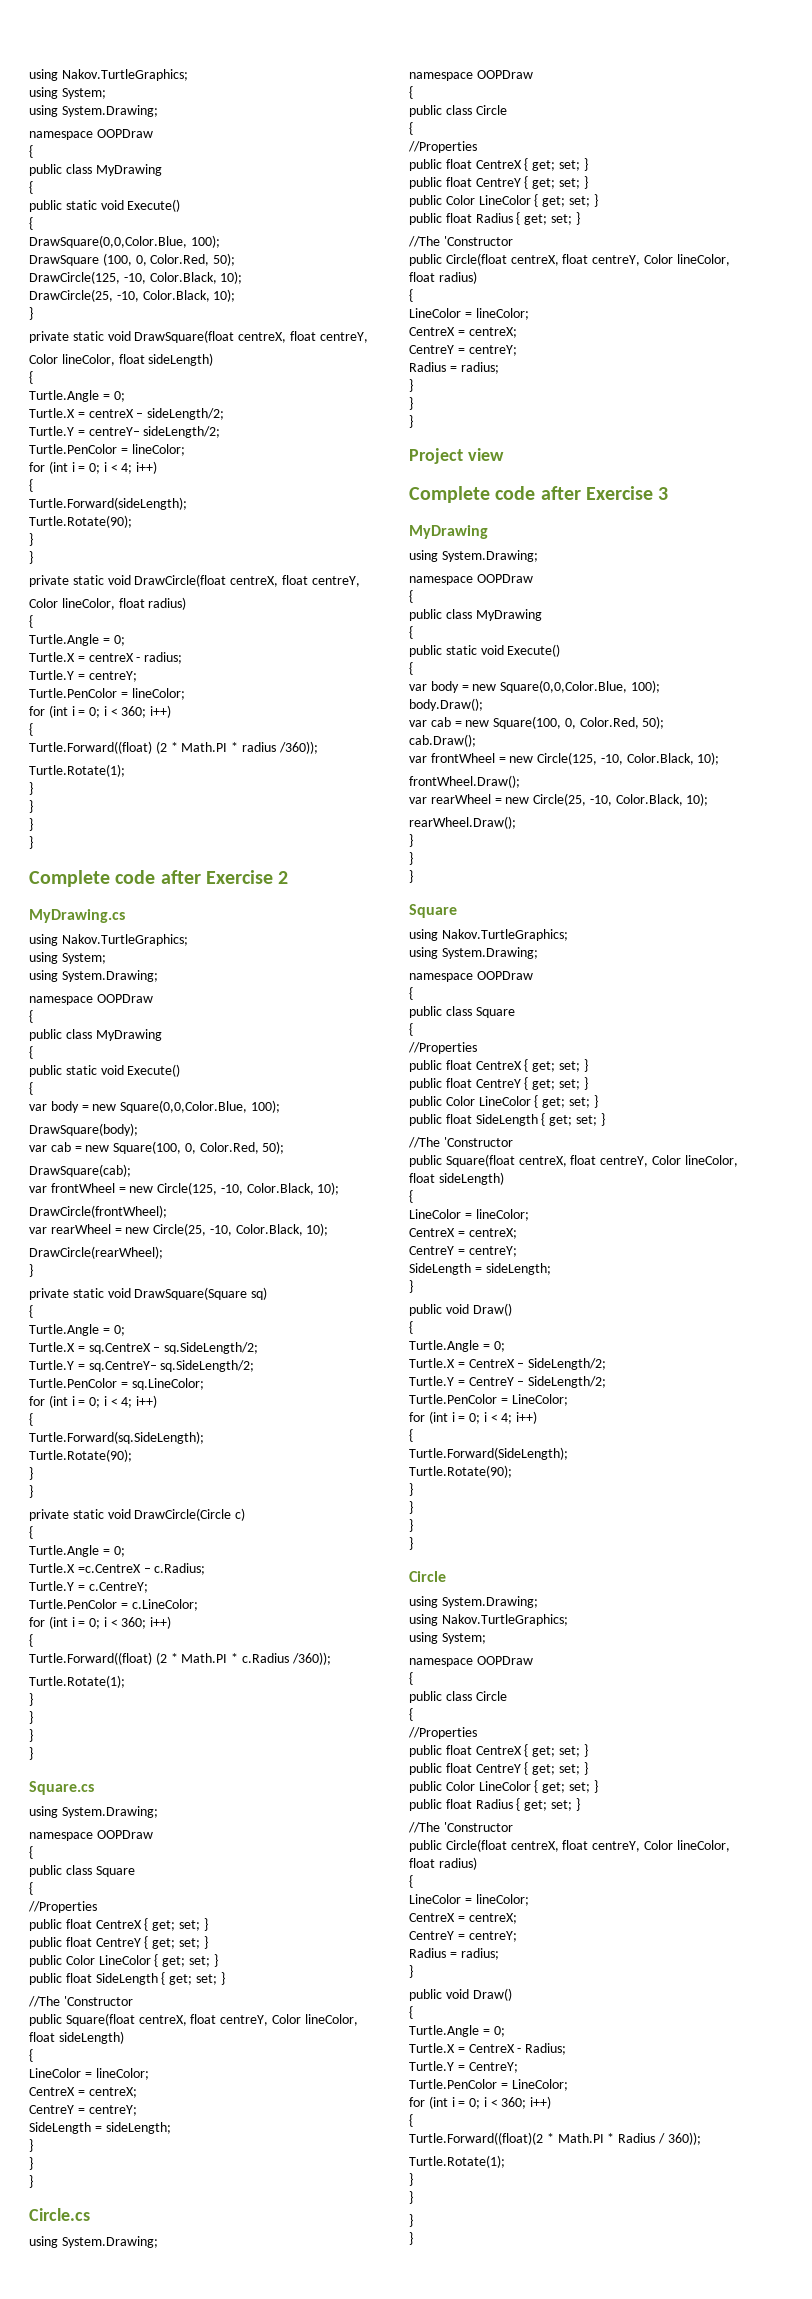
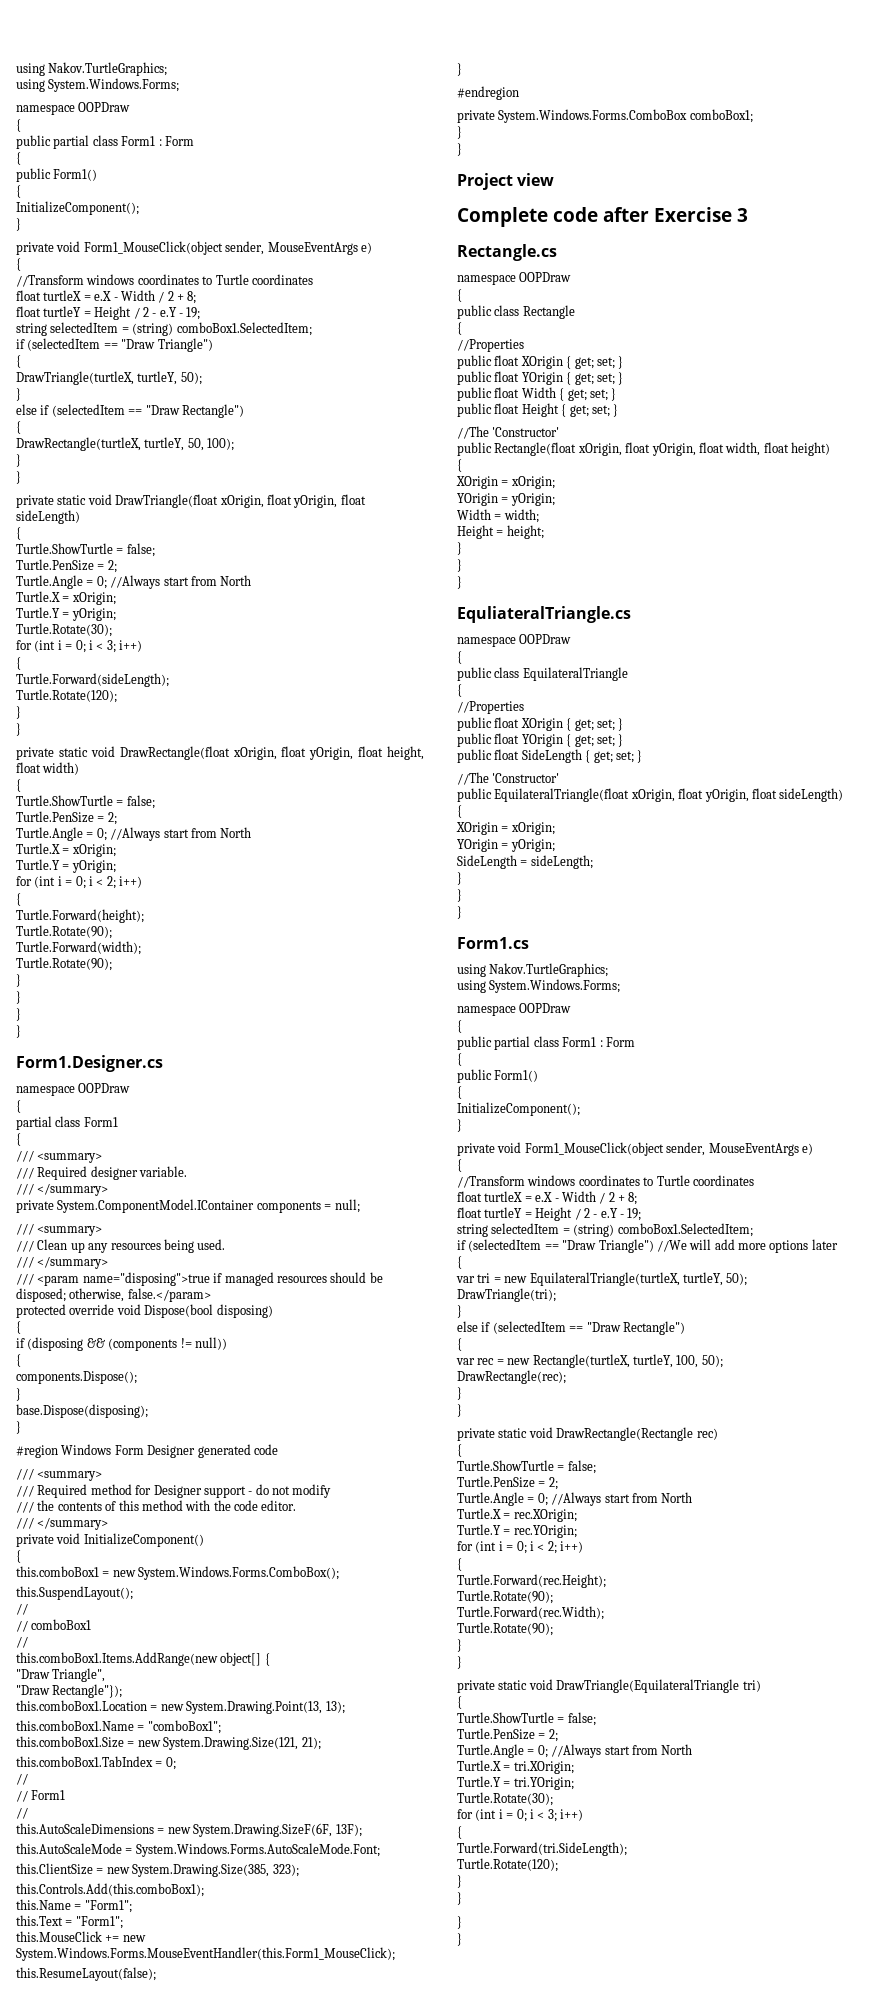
[29,69,188,81] [29,87,106,99] [29,105,158,117] [29,129,153,140] [29,145,33,158] [29,164,162,176] [29,181,33,194] [29,199,181,212] [29,217,33,230] [29,235,220,248] [29,253,236,266] [29,271,243,284] [29,289,236,302] [29,307,33,320] [29,330,368,343] [29,353,214,366] [29,371,33,384] [29,390,125,402] [29,408,225,420] [29,426,221,438] [29,444,185,456] [29,461,133,474] using Nakov.TurtleGraphics; // using System; // using System.Drawing; // namespace OOPDraw // { // public class MyDrawing // { // public static void Execute() // { // DrawSquare(0,0,Color.Blue, 100); // DrawSquare (100, 0, Color.Red, 50); // DrawCircle(125, -10, Color.Black, 10); // DrawCircle(25, -10, Color.Black, 10); // } // private static void DrawSquare(float centreX, float centreY, // Color lineColor, float sideLength) // { // Turtle.Angle = 0; // Turtle.X = centreX – sideLength/2; // Turtle.Y = centreY– sideLength/2; // Turtle.PenColor = lineColor; // for (int i = 0; i < 4; -> [16,62,168,76] [16,78,180,92] [16,102,131,115] [16,119,21,132] [16,135,194,149] [16,152,21,165] [16,168,98,182] [16,185,21,198] [16,201,139,215] [16,218,21,231] [16,241,372,255] [16,258,21,271] [16,274,313,287] [16,290,197,304] [16,306,201,320] [16,322,312,336] [16,338,213,352] [16,355,21,368] [16,371,202,385] [16,388,21,401] [16,404,244,418] [16,421,21,434] [16,437,235,451] [16,454,21,467] [16,471,21,484] [16,494,366,508] [16,510,80,524] [16,527,21,540] [16,543,155,557] [16,559,117,573] [16,575,252,589] [16,591,116,605] [16,607,116,621] [16,623,112,637] [16,640,116,653] using Nakov.TurtleGraphics; // using System.Windows.Forms; // namespace OOPDraw // { // public partial class Form1 : Form // { // public Form1() // { // InitializeComponent(); // } // private void Form1_MouseClick(object sender, MouseEventArgs e) // { // //Transform windows coordinates to Turtle coordinates // float turtleX = e.X - Width / 2 + 8; // float turtleY = Height / 2 - e.Y - 19; // string selectedItem = (string) comboBox1.SelectedItem; // if (selectedItem == "Draw Triangle") // { // DrawTriangle(turtleX, turtleY, 50); // } // else if (selectedItem == "Draw Rectangle") // { // DrawRectangle(turtleX, turtleY, 50, 100); // } // } // private static void DrawTriangle(float xOrigin, float yOrigin, float sideLength) // { // Turtle.ShowTurtle = false; // Turtle.PenSize = 2; // Turtle.Angle = 0; //Always start from North // Turtle.X = xOrigin; // Turtle.Y = yOrigin; // Turtle.Rotate(30); // for (int i = 0; i < 3;
[29,515,132,528] [29,533,33,546] [29,551,33,564] [29,574,360,587] [29,597,187,610] [29,615,33,628] [29,634,125,646] [29,652,183,664] [29,670,137,682] [29,688,185,700] [29,705,172,718] [29,723,33,736] [29,741,318,754] [29,764,125,777] [29,782,33,795] [29,800,33,813] [29,818,33,831] [29,836,33,849] [29,870,289,887] [29,909,125,923] [29,934,188,946] [29,952,106,964] [29,970,158,982] [29,994,153,1005] [29,1010,33,1023] [29,1029,162,1041] [29,1046,33,1059] [29,1064,181,1077] [29,1082,33,1095] [29,1100,280,1113] [29,1123,138,1136] [29,1141,285,1154] [29,1164,131,1177] [29,1182,340,1195] [29,1205,167,1218] [29,1223,329,1236] [29,1246,163,1259] [29,1264,33,1277] [29,1287,268,1300] [29,1305,33,1318] [29,1324,125,1336] [29,1342,259,1354] [29,1360,255,1372] [29,1378,204,1390] [29,1395,158,1408] [29,1413,33,1426] [29,1431,204,1444] [29,1449,132,1462] [29,1467,33,1480] [29,1485,33,1498] [29,1508,246,1521] [29,1526,33,1539] [29,1545,125,1557] [29,1563,206,1575] [29,1581,148,1593] [29,1599,198,1611] [29,1616,172,1629] [29,1634,33,1647] [29,1652,331,1665] [29,1675,125,1688] [29,1693,33,1706] [29,1711,33,1724] [29,1729,33,1742] [29,1747,33,1760] [29,1781,94,1795] [29,1806,158,1818] [29,1830,153,1841] [29,1846,33,1859] [29,1865,135,1877] [29,1882,33,1895] [28,1901,97,1913] [29,1918,208,1931] [29,1936,208,1949] [29,1955,151,1967] Turtle.Rotate(90); // } // } // private static void DrawCircle(float centreX, float centreY, // Color lineColor, float radius) // { // Turtle.Angle = 0; // Turtle.X = centreX - radius; // Turtle.Y = centreY; // Turtle.PenColor = lineColor; // for (int i = 0; i < 360; i++) // { // Turtle.Forward((float) (2 * Math.PI * radius /360)); // Turtle.Rotate(1); // } // } // } // } // Complete code after Exercise 2 // MyDrawing.cs // using Nakov.TurtleGraphics; // using System; // using System.Drawing; // namespace OOPDraw // { // public class MyDrawing // { // public static void Execute() // { // var body = new Square(0,0,Color.Blue, 100); // DrawSquare(body); // var cab = new Square(100, 0, Color.Red, 50); // DrawSquare(cab); // var frontWheel = new Circle(125, -10, Color.Black, 10); // DrawCircle(frontWheel); // var rearWheel = new Circle(25, -10, Color.Black, 10); // DrawCircle(rearWheel); // } // private static void DrawSquare(Square sq) // { // Turtle.Angle = 0; // Turtle.X = sq.CentreX – sq.SideLength/2; // Turtle.Y = sq.CentreY– sq.SideLength/2; // Turtle.PenColor = sq.LineColor; // for (int i = 0; i < 4; i++) // { // Turtle.Forward(sq.SideLength); // Turtle.Rotate(90); // } // } // private static void DrawCircle(Circle c) // { // Turtle.Angle = 0; // Turtle.X =c.CentreX – c.Radius; // Turtle.Y = c.CentreY; // Turtle.PenColor = c.LineColor; // for (int i = 0; i < 360; i++) // { // Turtle.Forward((float) (2 * Math.PI * c.Radius /360)); // Turtle.Rotate(1); // } // } // } // } // Square.cs // using System.Drawing; // namespace OOPDraw // { // public class Square // { // //Properties // public float CentreX { get; set; } // public float CentreY { get; set; } // public Color LineColor -> [16,689,117,703] [16,706,21,719] [16,723,21,736] [16,746,424,760] [16,762,80,775] [16,779,21,792] [16,795,155,809] [16,811,117,825] [16,827,252,841] [16,843,116,857] [16,859,116,873] [16,876,142,889] [16,893,21,906] [16,909,144,923] [16,925,112,939] [16,941,141,955] [16,957,112,971] [16,974,21,987] [16,991,21,1004] [16,1008,21,1021] [16,1025,21,1038] [16,1055,163,1072] [16,1083,131,1096] [16,1100,21,1113] [16,1116,118,1130] [16,1133,21,1146] [16,1150,103,1163] [16,1166,188,1180] [16,1183,109,1196] [16,1199,360,1213] [16,1223,103,1236] [16,1239,226,1253] [16,1256,109,1269] [16,1272,383,1286] [16,1288,211,1302] [16,1304,273,1318] [16,1321,21,1334] [16,1337,227,1351] [16,1354,21,1367] [16,1371,137,1384] [16,1388,21,1401] [16,1404,148,1418] [16,1421,21,1434] [16,1444,278,1458] [16,1468,103,1481] [16,1484,332,1498] [16,1500,297,1513] [16,1517,109,1530] [16,1533,204,1547] [16,1550,21,1563] [16,1566,340,1580] [16,1586,133,1600] [16,1603,28,1615] [16,1619,92,1632] [16,1636,28,1648] [16,1652,270,1666] [16,1668,106,1682] [16,1684,123,1698] [16,1700,345,1714] [16,1720,221,1734] [16,1736,321,1750] [16,1756,176,1770] [16,1773,28,1785] [16,1790,66,1802] [16,1807,28,1819] [16,1823,362,1837] [16,1843,380,1857] [16,1863,299,1877] [16,1883,204,1897] [16,1899,132,1913] [16,1915,123,1929] [16,1931,146,1942] [16,1947,395,1961] [16,1967,156,1981] [457,63,462,76] [457,86,519,100] [457,109,753,123] [457,126,462,139] [457,143,462,156] [457,173,555,190] [457,207,748,227] [457,244,557,261] [457,272,572,285] [457,289,462,302] [457,305,575,319] [457,322,462,335] [457,339,524,352] [457,355,624,369] [457,371,624,385] [457,387,617,401] [457,403,619,417] [457,426,560,439] [457,442,830,456] [457,459,462,472] [456,476,555,489] [457,493,555,506] [457,509,539,523] [457,525,544,539] [457,542,462,555] [457,559,462,572] [457,576,462,589] [457,606,631,623] [457,634,572,647] [457,651,462,664] [457,667,628,681] [457,684,462,697] [457,701,524,714] [457,717,624,731] [457,733,563,747] Turtle.Rotate(120); // } // } // private static void DrawRectangle(float xOrigin, float yOrigin, float height, float width) // { // Turtle.ShowTurtle = false; // Turtle.PenSize = 2; // Turtle.Angle = 0; //Always start from North // Turtle.X = xOrigin; // Turtle.Y = yOrigin; // for (int i = 0; i < 2; i++) // { // Turtle.Forward(height); // Turtle.Rotate(90); // Turtle.Forward(width); // Turtle.Rotate(90); // } // } // } // } // Form1.Designer.cs // namespace OOPDraw // { // partial class Form1 // { // /// <summary> // /// Required designer variable. // /// </summary> // private System.ComponentModel.IContainer components = null; // /// <summary> // /// Clean up any resources being used. // /// </summary> // /// <param name="disposing">true if managed resources should be disposed; otherwise, false.</param> // protected override void Dispose(bool disposing) // { // if (disposing && (components != null)) // { // components.Dispose(); // } // base.Dispose(disposing); // } // #region Windows Form Designer generated code // /// <summary> // /// Required method for Designer support - do not modify // /// the contents of this method with the code editor. // /// </summary> // private void InitializeComponent() // { // this.comboBox1 = new System.Windows.Forms.ComboBox(); // this.SuspendLayout(); // // // // comboBox1 // // // this.comboBox1.Items.AddRange(new object[] { // "Draw Triangle", // "Draw Rectangle"}); // this.comboBox1.Location = new System.Drawing.Point(13, 13); // this.comboBox1.Name = "comboBox1"; // this.comboBox1.Size = new System.Drawing.Size(121, 21); // this.comboBox1.TabIndex = 0; // // // // Form1 // // // this.AutoScaleDimensions = new System.Drawing.SizeF(6F, 13F); // this.AutoScaleMode = System.Windows.Forms.AutoScaleMode.Font; // this.ClientSize = new System.Drawing.Size(385, 323); // this.Controls.Add(this.comboBox1); // this.Name = "Form1"; // this.Text = "Form1"; // this.MouseClick += new System.Windows.Forms.MouseEventHandler(this.Form1_MouseClick); // this.ResumeLayout(false); // } // #endregion // private System.Windows.Forms.ComboBox comboBox1; // } // } // Project view // Complete code after Exercise 3 // Rectangle.cs // namespace OOPDraw // { // public class Rectangle // { // //Properties // public float XOrigin { get; set; } // public float YOrigin { get; set; } // public float Width { get; set; } // public float Height { get; set; } // //The 'Constructor' // public Rectangle(float xOrigin, float yOrigin, float width, float height) // { // XOrigin = xOrigin; // YOrigin = yOrigin; // Width = width; // Height = height; // } // } // } // EquliateralTriangle.cs // namespace OOPDraw // { // public class EquilateralTriangle // { // //Properties // public float XOrigin { get; set; } // public float YOrigin
[63,1996,133,2006] [29,2013,358,2026] [29,2031,124,2044] [29,2049,33,2062] [29,2068,149,2080] [29,2087,137,2098] [29,2105,137,2116] 'Constructor // public Square(float centreX, float centreY, Color lineColor, float sideLength) // { // LineColor = lineColor; // CentreX = centreX; // CentreY = centreY; -> [492,773,560,783] [457,788,844,802] [457,805,462,818] [456,822,555,835] [457,839,555,852] 'Constructor' // public EquilateralTriangle(float xOrigin, float yOrigin, float sideLength) // { // XOrigin = xOrigin; // YOrigin = yOrigin;
[29,2208,90,2221] [29,2236,158,2248] [409,70,533,81] [409,86,413,99] [409,105,507,117] [409,122,413,135] [408,141,477,153] [409,158,588,171] [409,176,588,189] [409,194,598,207] [409,212,580,225] [408,236,513,247] [409,253,730,266] [409,271,477,284] [409,289,413,302] [409,308,529,320] [409,327,517,338] [409,345,517,356] [409,362,499,374] [409,379,413,392] [409,397,413,410] [409,415,413,428] [409,448,504,464] [409,486,669,503] [409,525,488,539] [409,550,538,562] [409,574,533,585] [409,590,413,603] [409,609,542,621] [409,626,413,639] [409,644,561,657] [409,662,413,675] [409,680,660,693] [409,698,483,711] [409,716,665,729] [409,734,476,747] [409,752,720,765] [409,775,520,788] [409,793,709,806] [409,816,516,829] [409,834,413,847] [409,852,413,865] [409,870,413,883] [409,904,457,918] [409,929,568,941] [409,947,538,959] [409,971,533,982] [409,987,413,1000] [409,1006,515,1018] [409,1023,413,1036] [408,1042,477,1054] [409,1059,588,1072] [409,1077,588,1090] [409,1095,598,1108] [409,1113,605,1126] [408,1137,513,1148] [409,1154,738,1167] [409,1172,504,1185] [409,1190,413,1203] [409,1209,529,1221] [409,1228,517,1239] [409,1246,517,1257] [409,1263,551,1275] [409,1280,413,1293] [409,1303,512,1316] [409,1321,413,1334] [409,1340,505,1352] [409,1358,607,1370] [409,1376,607,1388] [409,1394,568,1406] [409,1411,538,1424] [409,1429,413,1442] [409,1447,568,1460] [409,1465,512,1478] [409,1483,413,1496] [409,1501,413,1514] [409,1519,413,1532] [409,1537,413,1550] [409,1571,446,1582] [409,1596,538,1608] [409,1614,568,1626] [409,1632,486,1644] [409,1656,533,1667] [409,1672,413,1685] [409,1691,507,1703] [409,1708,413,1721] [408,1727,477,1739] [409,1744,588,1757] [409,1762,588,1775] [409,1780,598,1793] [409,1798,580,1811] [408,1822,513,1833] [409,1839,730,1852] [409,1857,477,1870] [409,1875,413,1888] [409,1894,529,1906] [409,1913,517,1924] [409,1931,517,1942] [409,1948,499,1960] [409,1965,413,1978] [409,1988,512,2001] [409,2006,413,2019] [409,2025,505,2037] [409,2043,567,2055] [409,2061,518,2073] [409,2079,568,2091] [409,2096,552,2109] [409,2114,413,2127] [409,2132,701,2145] [409,2155,505,2168] Circle.cs // using System.Drawing; // namespace OOPDraw // { // public class Circle // { // //Properties // public float CentreX { get; set; } // public float CentreY { get; set; } // public Color LineColor { get; set; } // public float Radius { get; set; } // //The 'Constructor // public Circle(float centreX, float centreY, Color lineColor, float radius) // { // LineColor = lineColor; // CentreX = centreX; // CentreY = centreY; // Radius = radius; // } // } // } // Project view // Complete code after Exercise 3 // MyDrawing // using System.Drawing; // namespace OOPDraw // { // public class MyDrawing // { // public static void Execute() // { // var body = new Square(0,0,Color.Blue, 100); // body.Draw(); // var cab = new Square(100, 0, Color.Red, 50); // cab.Draw(); // var frontWheel = new Circle(125, -10, Color.Black, 10); // frontWheel.Draw(); // var rearWheel = new Circle(25, -10, Color.Black, 10); // rearWheel.Draw(); // } // } // } // Square // using Nakov.TurtleGraphics; // using System.Drawing; // namespace OOPDraw // { // public class Square // { // //Properties // public float CentreX { get; set; } // public float CentreY { get; set; } // public Color LineColor { get; set; } // public float SideLength { get; set; } // //The 'Constructor // public Square(float centreX, float centreY, Color lineColor, float sideLength) // { // LineColor = lineColor; // CentreX = centreX; // CentreY = centreY; // SideLength = sideLength; // } // public void Draw() // { // Turtle.Angle = 0; // Turtle.X = CentreX – SideLength/2; // Turtle.Y = CentreY – SideLength/2; // Turtle.PenColor = LineColor; // for (int i = 0; i < 4; i++) // { // Turtle.Forward(SideLength); // Turtle.Rotate(90); // } // } // } // } // Circle // using System.Drawing; // using Nakov.TurtleGraphics; // using System; // namespace OOPDraw // { // public class Circle // { // //Properties // public float CentreX { get; set; } // public float CentreY { get; set; } // public Color LineColor { get; set; } // public float Radius { get; set; } // //The 'Constructor // public Circle(float centreX, float centreY, Color lineColor, float radius) // { // LineColor = lineColor; // CentreX = centreX; // CentreY = centreY; // Radius = radius; // } // public void Draw() // { // Turtle.Angle = 0; // Turtle.X = CentreX - Radius; // Turtle.Y = CentreY; // Turtle.PenColor = LineColor; // for (int i = 0; i < 360; i++) // { // Turtle.Forward((float)(2 * Math.PI * Radius / 360)); // Turtle.Rotate(1); -> [457,937,529,949] [457,963,609,977] [457,979,621,993] [457,1003,572,1016] [457,1020,462,1033] [457,1036,635,1050] [457,1053,462,1066] [457,1069,539,1083] [457,1086,462,1099] [457,1102,580,1116] [457,1119,462,1132] [457,1142,813,1156] [457,1159,462,1172] [457,1175,754,1188] [457,1191,638,1205] [457,1207,642,1221] [457,1223,753,1237] [457,1239,838,1253] [457,1256,462,1269] [456,1272,748,1286] [457,1288,556,1302] [457,1305,462,1318] [457,1321,685,1335] [457,1338,462,1351] [456,1354,723,1368] [457,1370,566,1384] [457,1387,462,1400] [457,1404,462,1417] [457,1427,718,1441] [457,1444,462,1457] [457,1460,596,1474] [457,1476,558,1490] [457,1492,693,1506] [457,1508,577,1522] [457,1524,577,1538] [457,1541,583,1554] [457,1558,462,1571] [457,1574,606,1588] [457,1590,553,1604] [457,1606,604,1620] [457,1622,553,1636] [457,1639,462,1652] [457,1656,462,1669] [457,1679,761,1693] [457,1696,462,1709] [457,1712,596,1726] [457,1728,558,1742] [457,1744,693,1758] [457,1760,574,1774] [457,1776,574,1790] [457,1792,553,1806] [457,1809,583,1822] [457,1826,462,1839] [457,1842,627,1856] [457,1858,558,1872] Form1.cs // using Nakov.TurtleGraphics; // using System.Windows.Forms; // namespace OOPDraw // { // public partial class Form1 : Form // { // public Form1() // { // InitializeComponent(); // } // private void Form1_MouseClick(object sender, MouseEventArgs e) // { // //Transform windows coordinates to Turtle coordinates // float turtleX = e.X - Width / 2 + 8; // float turtleY = Height / 2 - e.Y - 19; // string selectedItem = (string) comboBox1.SelectedItem; // if (selectedItem == "Draw Triangle") //We will add more options later // { // var tri = new EquilateralTriangle(turtleX, turtleY, 50); // DrawTriangle(tri); // } // else if (selectedItem == "Draw Rectangle") // { // var rec = new Rectangle(turtleX, turtleY, 100, 50); // DrawRectangle(rec); // } // } // private static void DrawRectangle(Rectangle rec) // { // Turtle.ShowTurtle = false; // Turtle.PenSize = 2; // Turtle.Angle = 0; //Always start from North // Turtle.X = rec.XOrigin; // Turtle.Y = rec.YOrigin; // for (int i = 0; i < 2; i++) // { // Turtle.Forward(rec.Height); // Turtle.Rotate(90); // Turtle.Forward(rec.Width); // Turtle.Rotate(90); // } // } // private static void DrawTriangle(EquilateralTriangle tri) // { // Turtle.ShowTurtle = false; // Turtle.PenSize = 2; // Turtle.Angle = 0; //Always start from North // Turtle.X = tri.XOrigin; // Turtle.Y = tri.YOrigin; // Turtle.Rotate(30); // for (int i = 0; i < 3; i++) // { // Turtle.Forward(tri.SideLength); // Turtle.Rotate(120);

